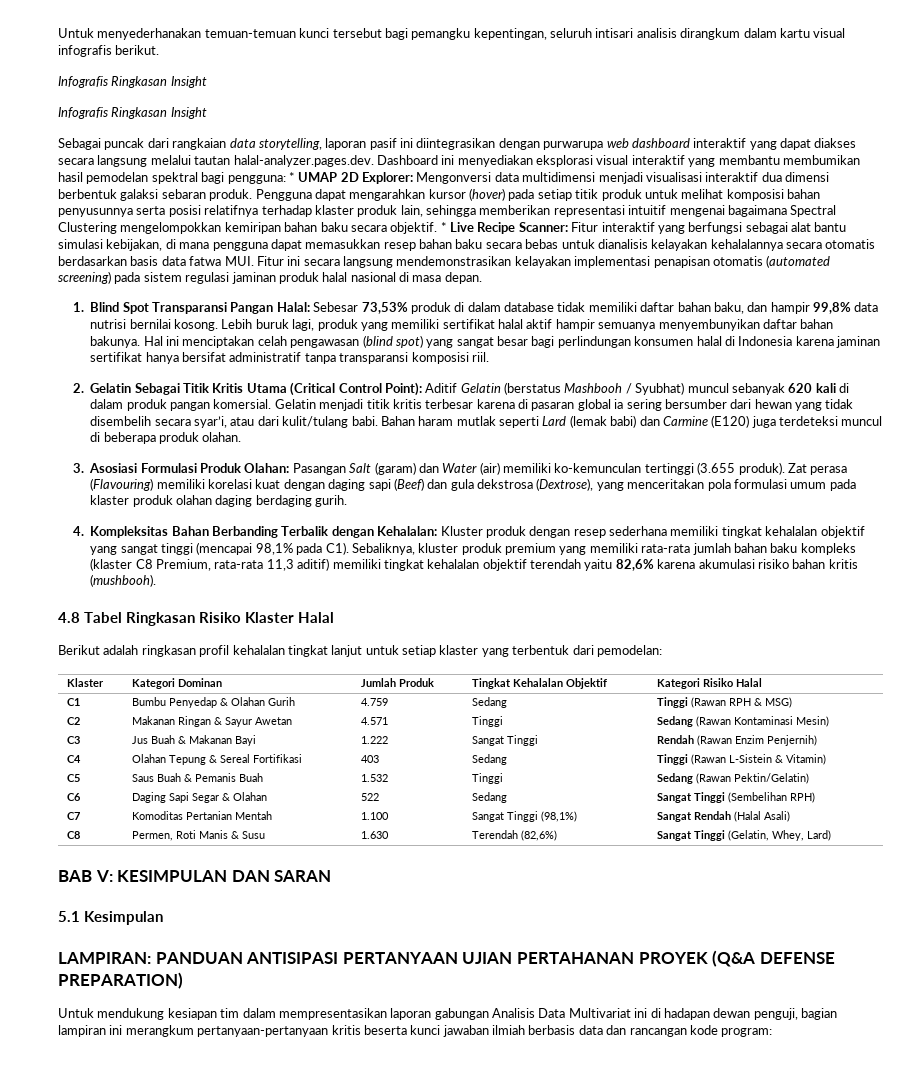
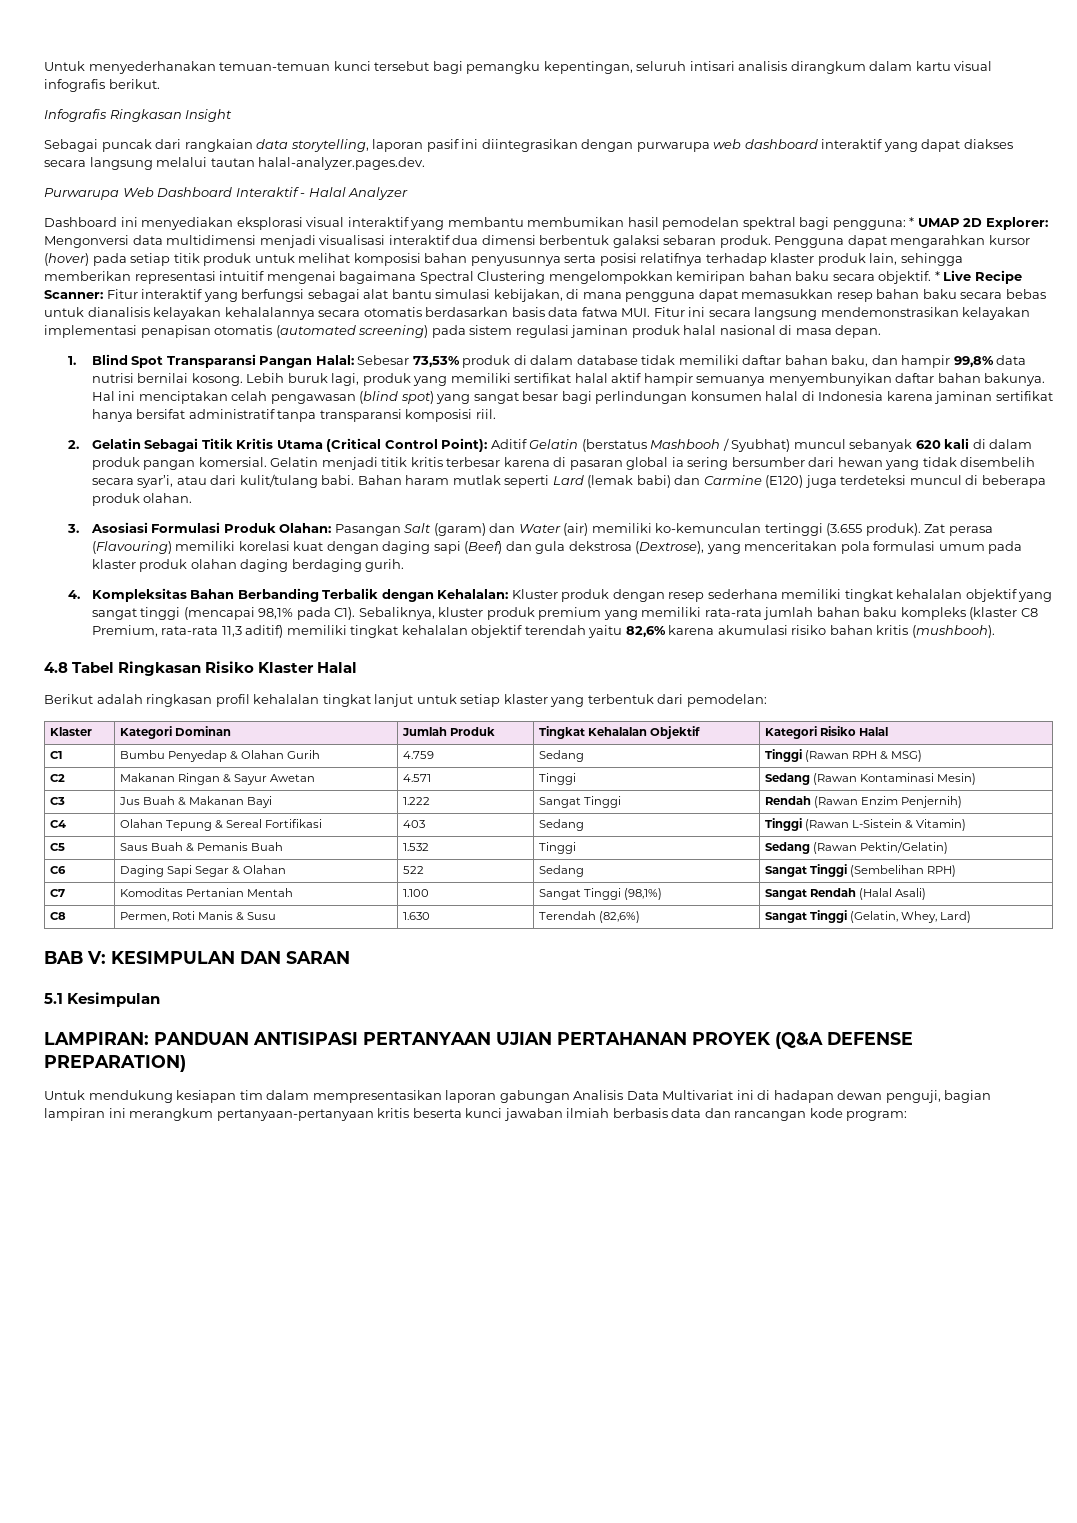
[58,107,207,119] // Infografis Ringkasan Insight -> (233, 115) none
(374, 161) none -> [44,187,409,200] // Purwarupa Web Dashboard Interaktif - Halal Analyzer //

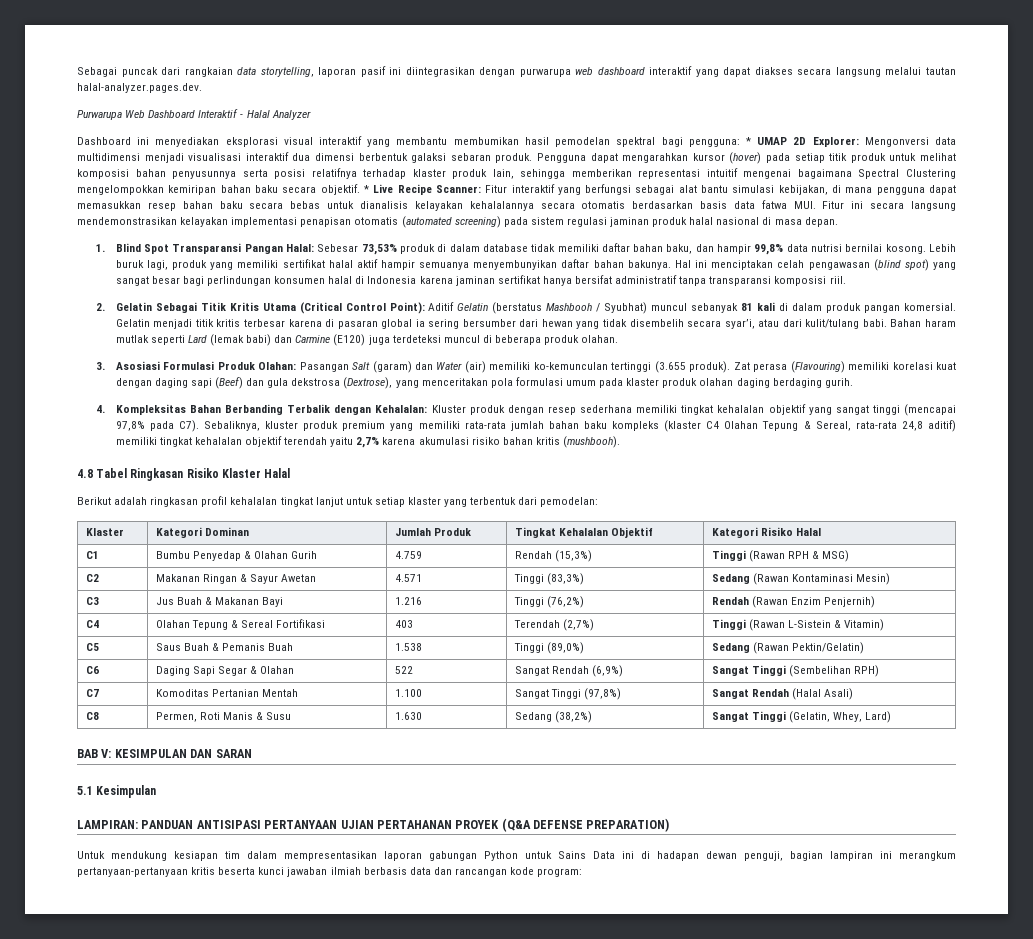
[44,61,993,74] [44,79,160,92] [44,109,233,122] Untuk menyederhanakan temuan-temuan kunci tersebut bagi pemangku kepentingan, seluruh intisari analisis dirangkum dalam kartu visual infografis berikut. // Infografis Ringkasan Insight // -> (77, 72) none
[915,440,941,449] 620 -> [741,303,754,311] 81
[258,607,356,620] 98,1% pada C1). -> [115,420,199,432] 97,8% pada C7).
[1020,608,1038,617] [91,625,242,637] C8 Premium, rata-rata 11,3 -> [706,421,923,431] C4 Olahan Tepung & Sereal, rata-rata 24,8
[625,626,666,637] 82,6% -> [356,437,380,448] 2,7%
[538,750,584,762] Sedang -> [515,550,593,562] Rendah (15,3%)
(576, 779) none -> [547,573,585,585] (83,3%)
[402,797,430,805] [538,796,621,808] 1.222 | Sangat Tinggi -> [395,597,423,605] [514,596,585,608] 1.216 | Tinggi (76,2%)
[538,819,584,831] Sedang -> [514,619,595,631] Terendah (2,7%)
[402,843,429,851] [538,842,576,854] 1.532 | Tinggi -> [395,643,423,651] [514,642,585,654] 1.538 | Tinggi (89,0%)
[538,865,584,877] Sedang -> [515,665,624,677] Sangat Rendah (6,9%)
[624,888,663,900] (98,1%) -> [584,688,622,700] (97,8%)
[538,911,640,923] Terendah (82,6%) -> [515,711,593,723] Sedang (38,2%)
[573,1090,734,1100] Analisis Data Multivariat -> [484,851,615,861] Python untuk Sains Data

